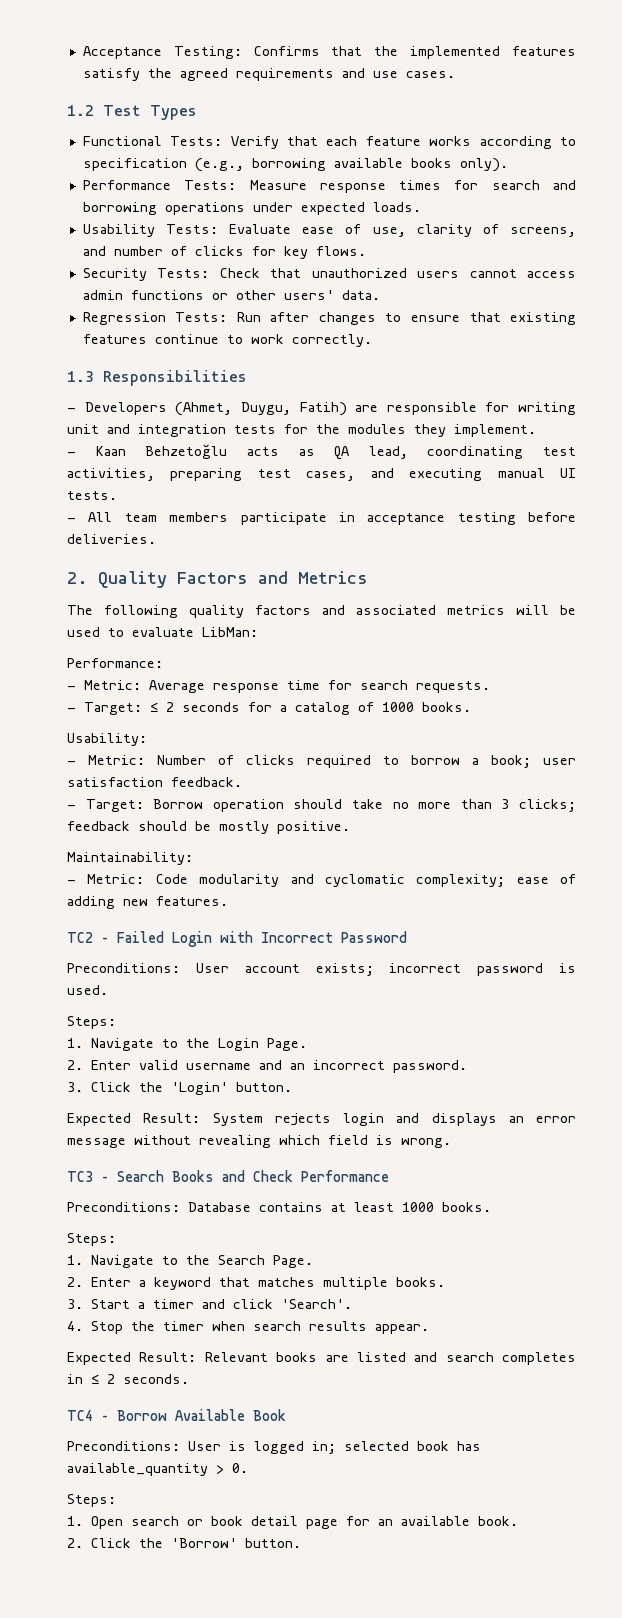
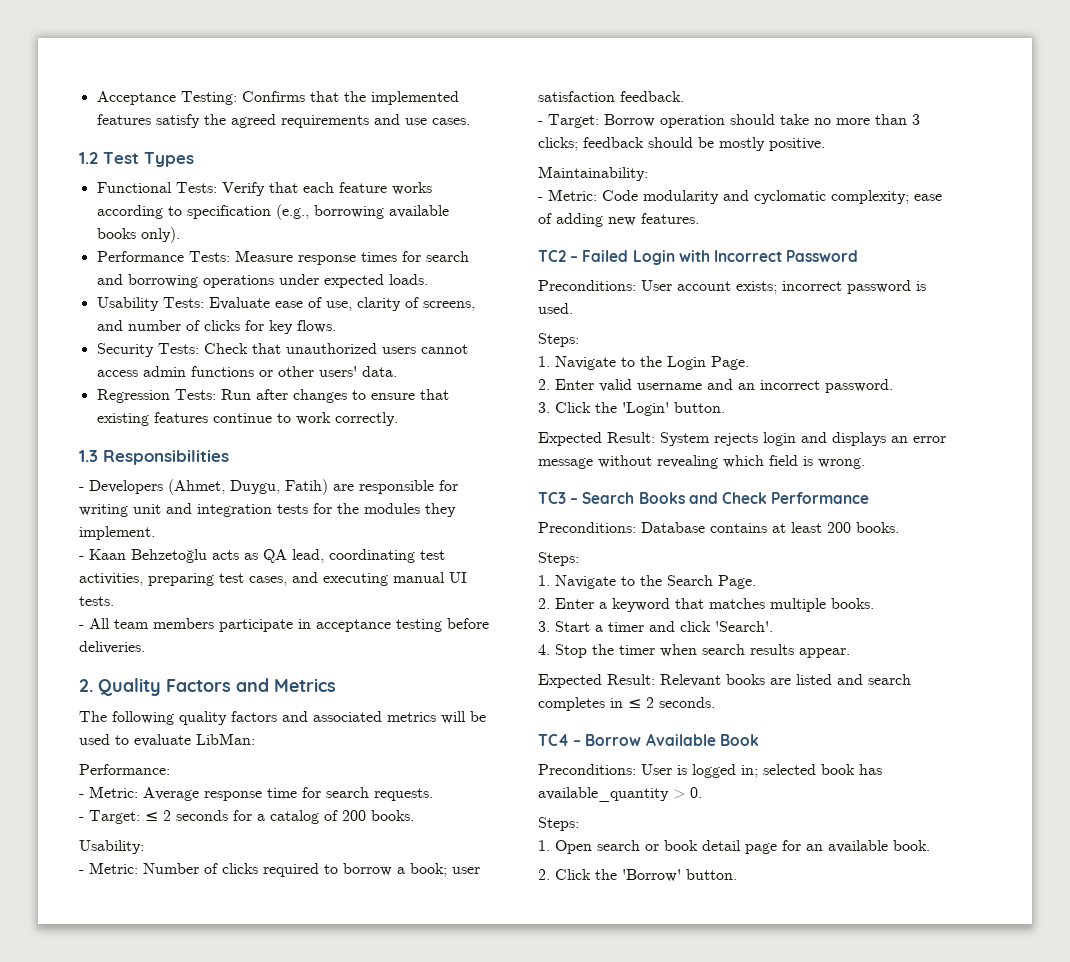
[382,702,414,712] 1000 -> [342,810,366,821] 200
[402,1202,434,1212] 1000 -> [827,522,851,533] 200

